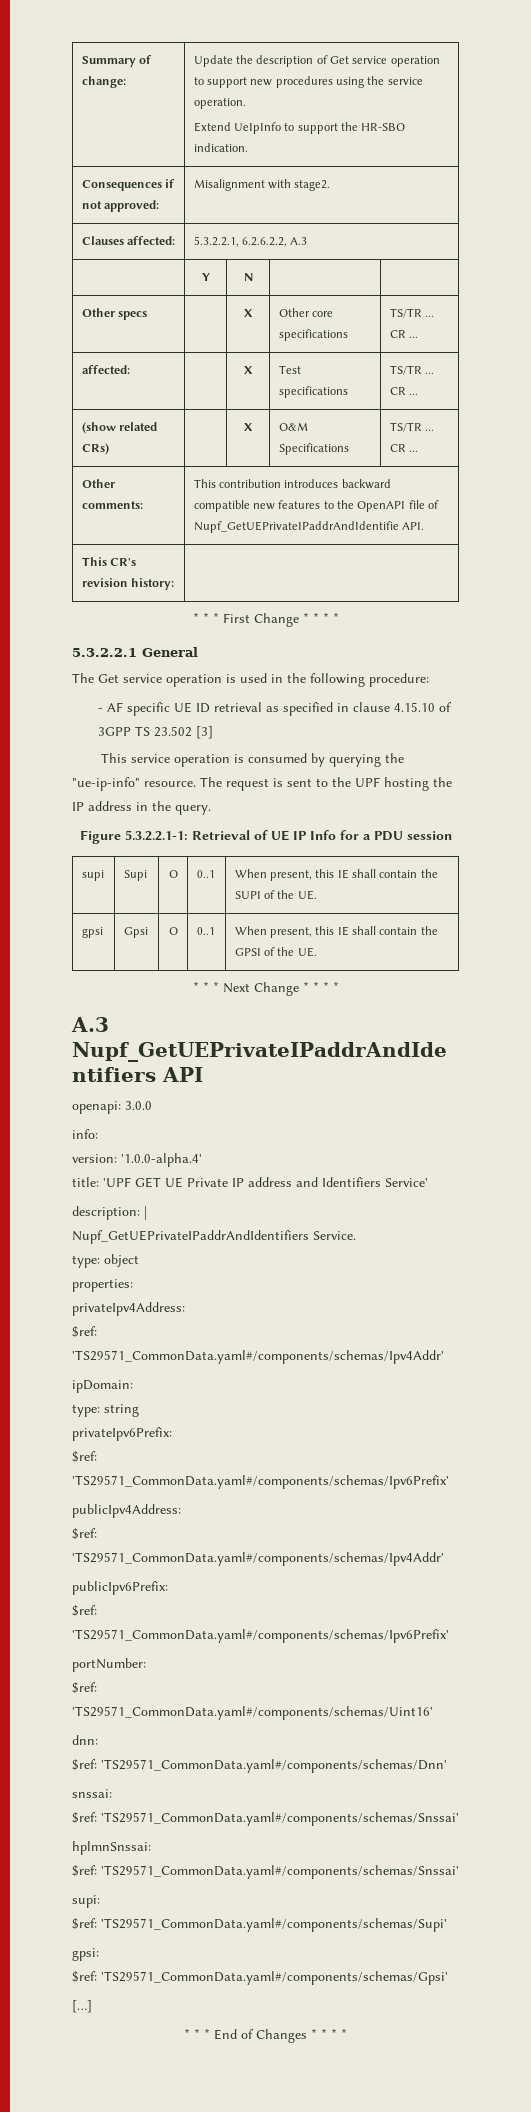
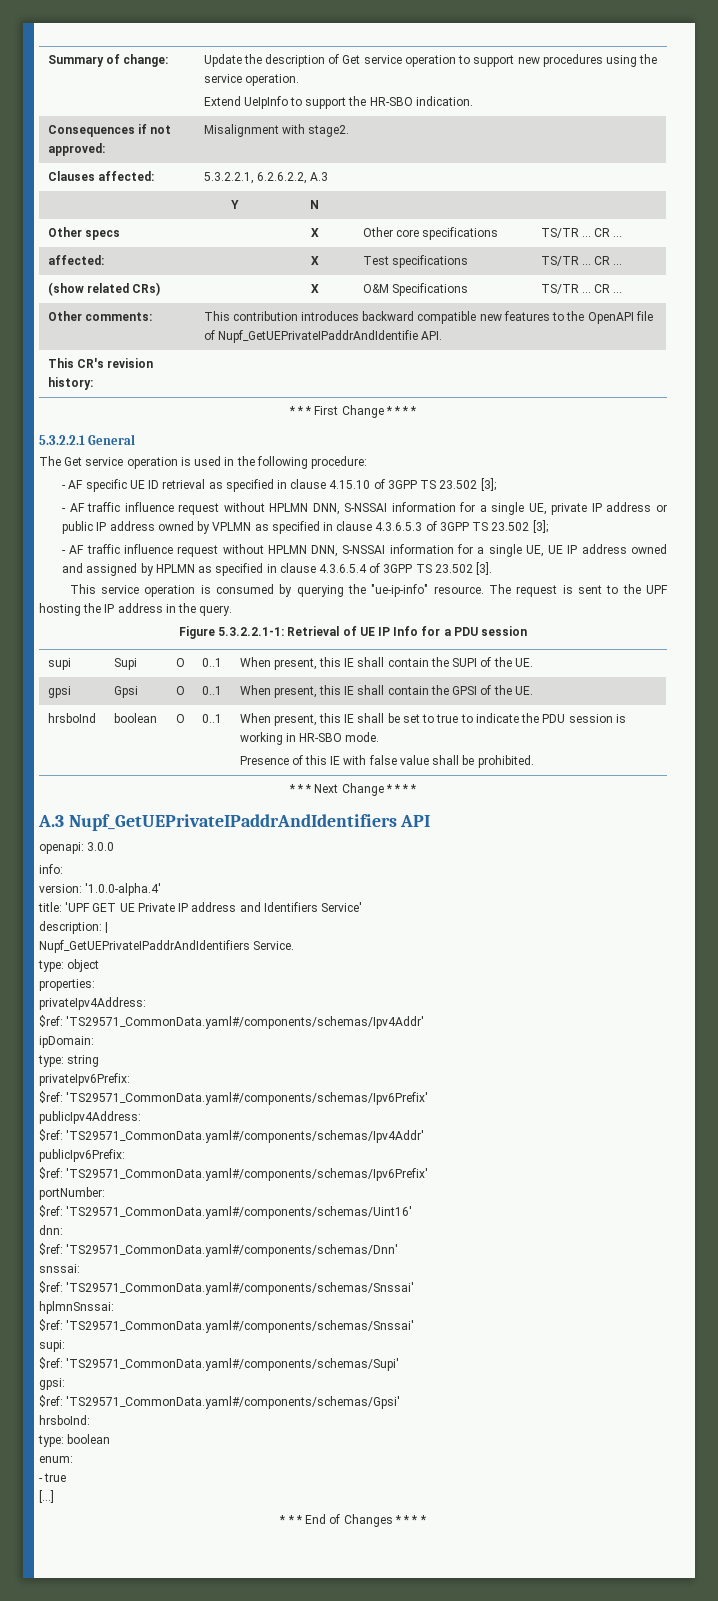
[195,726,213,739] [3] -> [480,478,496,491] [62,502,667,515] [62,520,548,534] [62,544,668,557] [62,562,493,576] [3]; // - AF traffic influence request without HPLMN DNN, S-NSSAI information for a single UE, private IP address or public IP address owned by VPLMN as specified in clause 4.3.6.5.3 of 3GPP TS 23.502 [3]; // - AF traffic influence request without HPLMN DNN, S-NSSAI information for a single UE, UE IP address owned and assigned by HPLMN as specified in clause 4.3.6.5.4 of 3GPP TS 23.502 [3].
(317, 952) none -> [47,713,96,723] [113,713,157,723] [175,714,185,723] [201,714,222,723] [239,713,626,726] [239,732,380,745] [239,755,534,768] // hrsboInd | boolean | O | 0..1 | When present, this IE shall be set to true to indicate the PDU session is working in HR-SBO mode. // Presence of this IE with false value shall be prohibited.
(448, 1978) none -> [39,1415,90,1425] [38,1434,111,1447] [39,1456,73,1463] [39,1473,67,1482] // hrsboInd: // type: boolean // enum: // - true

